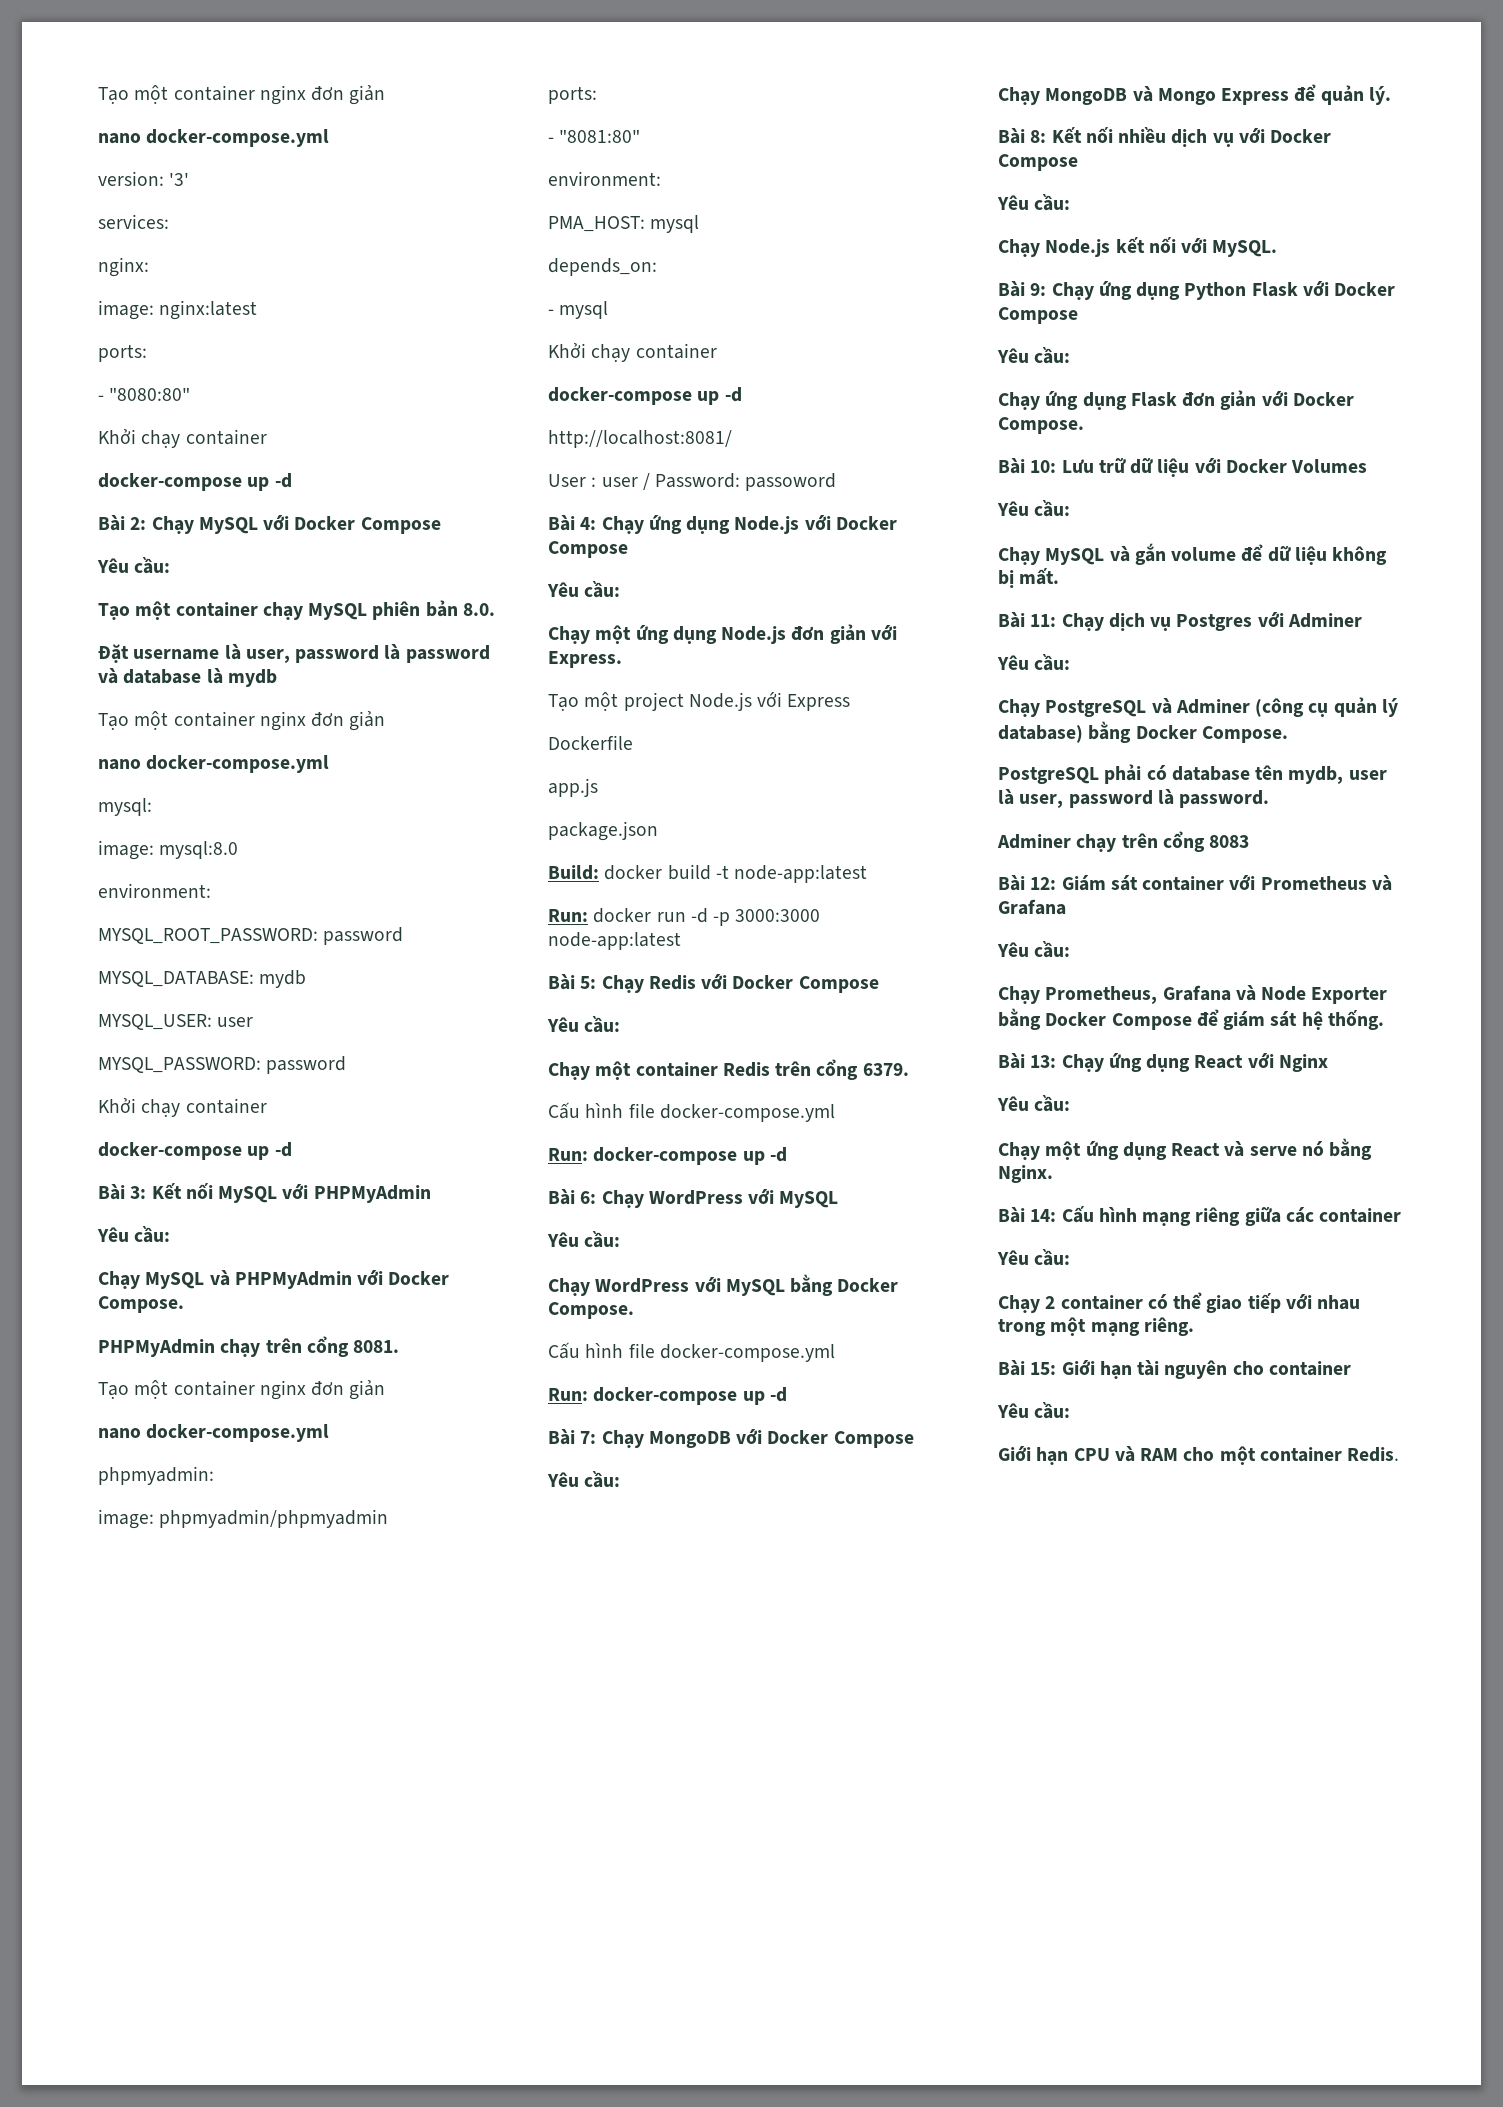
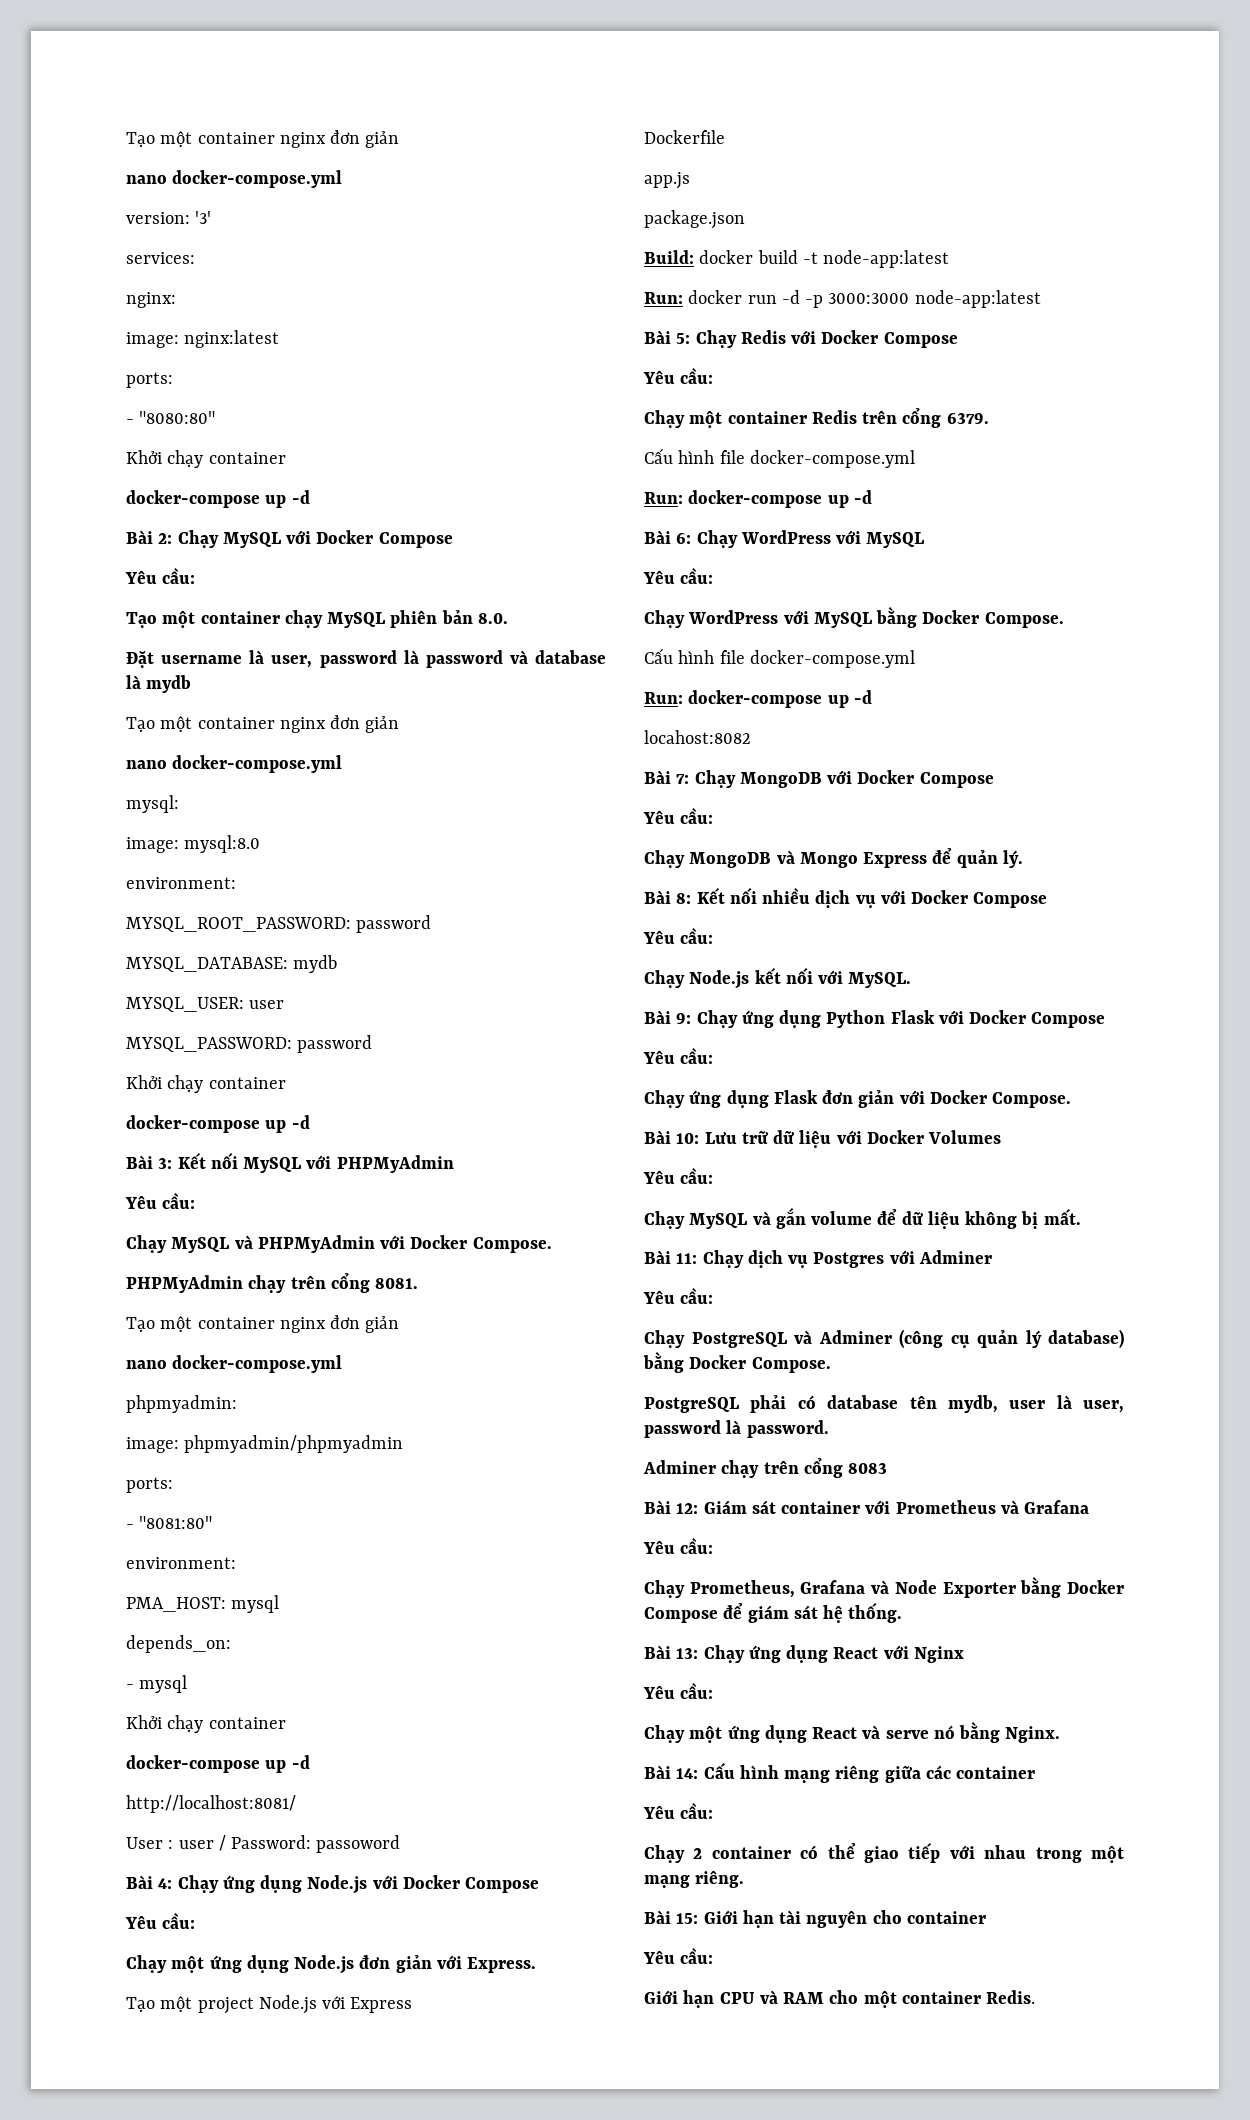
(787, 1394) none -> [644,730,751,744] // locahost:8082

